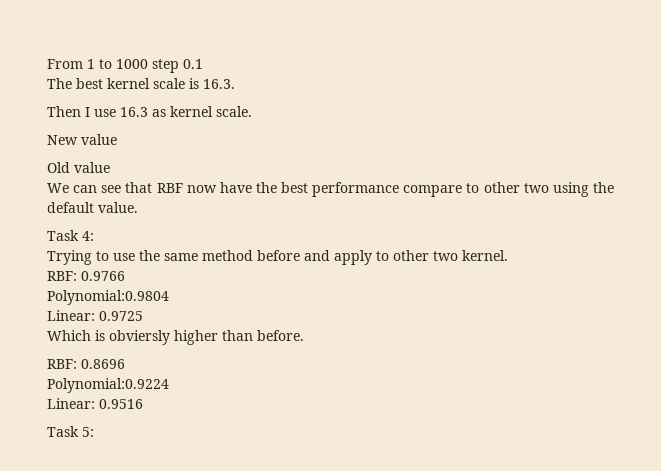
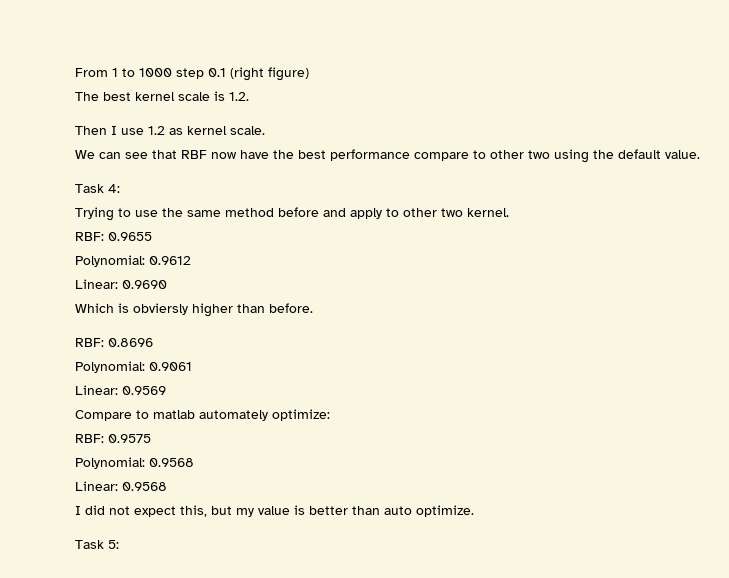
(203, 64) none -> [230,67,309,81] (right figure)
[203,79,235,89] 16.3. -> [229,92,249,101] 1.2.
[120,107,148,117] 16.3 -> [148,126,165,135] 1.2
[47,134,117,145] [47,162,110,173] // New value // Old value -> (265, 130) none
[81,271,125,281] [47,290,169,305] [47,310,143,321] 0.9766 // Polynomial:0.9804 // Linear: 0.9725 -> [108,232,152,241] [75,255,191,267] [75,279,167,289] 0.9655 // Polynomial: 0.9612 // Linear: 0.9690
[47,378,169,393] [47,398,143,409] Polynomial:0.9224 // Linear: 0.9516 -> [75,361,192,373] [75,385,166,395] [75,409,330,421] [75,434,151,443] [75,457,194,469] [75,481,167,491] [75,505,474,517] Polynomial: 0.9061 // Linear: 0.9569 // Compare to matlab automately optimize: // RBF: 0.9575 // Polynomial: 0.9568 // Linear: 0.9568 // I did not expect this, but my value is better than auto optimize.

